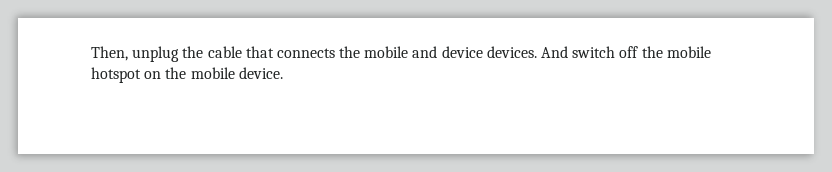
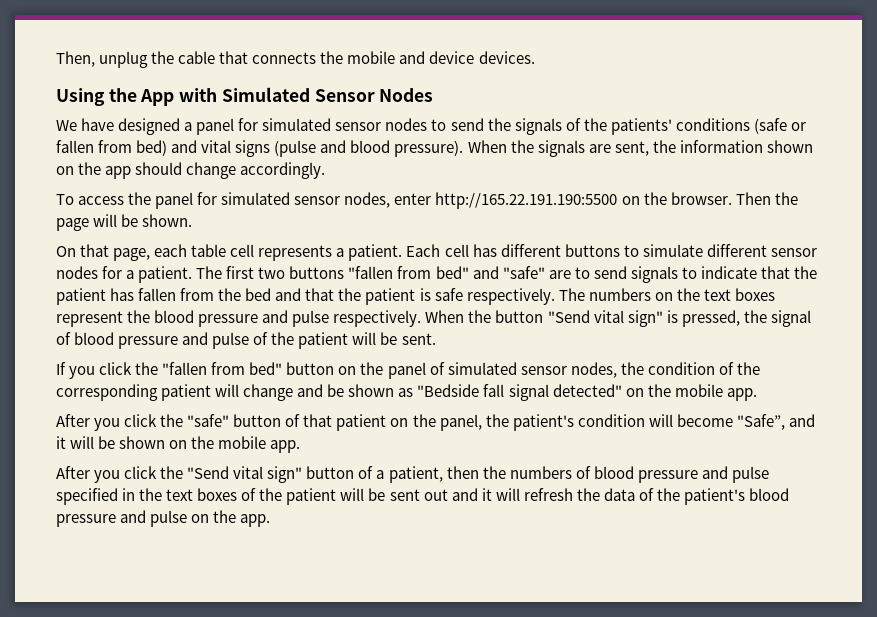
[541,46,711,58] [91,67,283,83] And switch off the mobile hotspot on the mobile device. -> [56,87,434,106] [56,118,806,135] [56,140,813,157] [56,162,326,179] [56,192,798,209] [56,214,193,231] [56,244,817,261] [56,266,817,283] [56,288,775,305] [56,310,811,327] [56,332,436,349] [56,362,760,379] [56,384,757,401] [56,414,815,431] [56,436,301,453] [56,466,769,483] [56,488,790,505] [56,510,271,527] // Using the App with Simulated Sensor Nodes // We have designed a panel for simulated sensor nodes to send the signals of the patients' conditions (safe or fallen from bed) and vital signs (pulse and blood pressure). When the signals are sent, the information shown on the app should change accordingly. // To access the panel for simulated sensor nodes, enter http://165.22.191.190:5500 on the browser. Then the page will be shown. // On that page, each table cell represents a patient. Each cell has different buttons to simulate different sensor nodes for a patient. The first two buttons "fallen from bed" and "safe" are to send signals to indicate that the patient has fallen from the bed and that the patient is safe respectively. The numbers on the text boxes represent the blood pressure and pulse respectively. When the button "Send vital sign" is pressed, the signal of blood pressure and pulse of the patient will be sent. // If you click the "fallen from bed" button on the panel of simulated sensor nodes, the condition of the corresponding patient will change and be shown as "Bedside fall signal detected" on the mobile app. // After you click the "safe" button of that patient on the panel, the patient's condition will become "Safe”, and it will be shown on the mobile app. // After you click the "Send vital sign" button of a patient, then the numbers of blood pressure and pulse specified in the text boxes of the patient will be sent out and it will refresh the data of the patient's blood pressure and pulse on the app.

